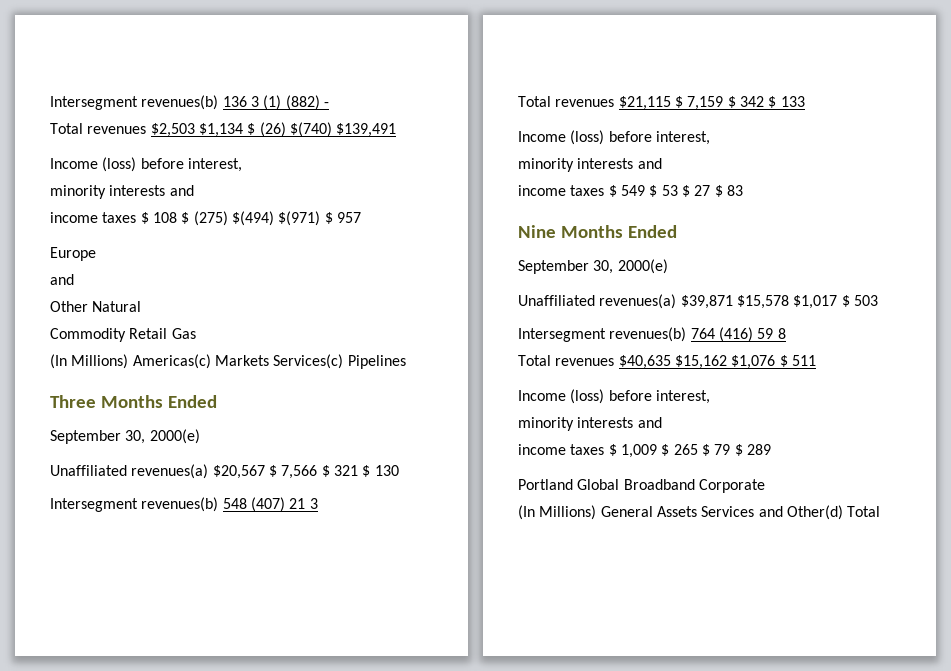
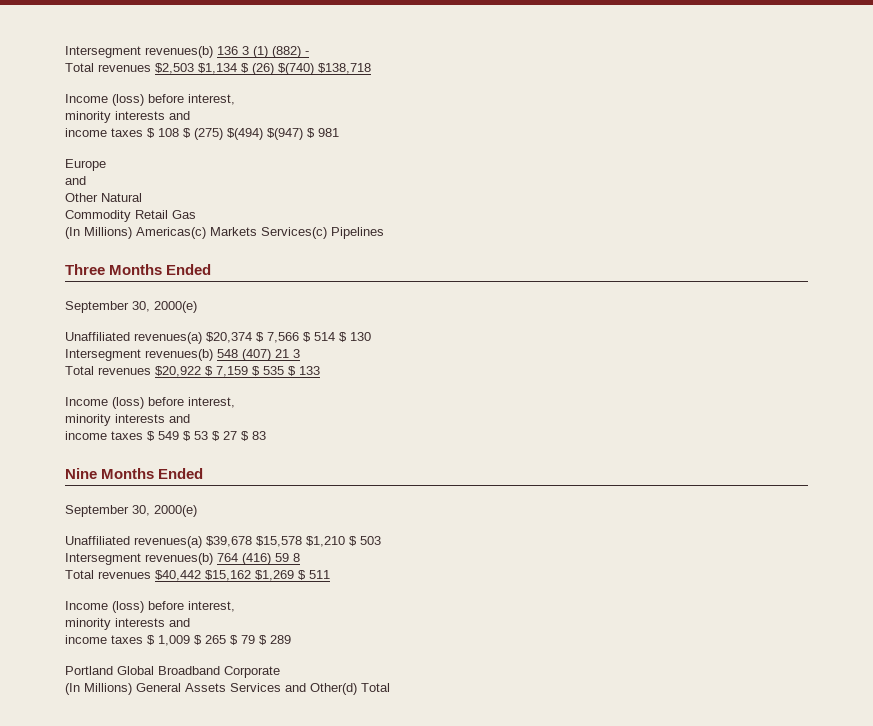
[336,123,397,137] $139,491 -> [318,63,371,74] $138,718
[278,211,361,226] $(971) $ 957 -> [267,128,339,140] $(947) $ 981
[212,465,265,479] $20,567 -> [206,332,252,343] $20,374
[333,465,358,476] 321 -> [314,332,335,341] 514
[618,96,671,110] $21,115 -> [155,366,201,377] $20,922
[739,96,764,107] 342 -> [263,366,284,375] 535
[680,295,838,309] $39,871 $15,578 $1,017 -> [206,536,345,547] $39,678 $15,578 $1,210
[618,355,776,369] $40,635 $15,162 $1,076 -> [155,570,294,581] $40,442 $15,162 $1,269

